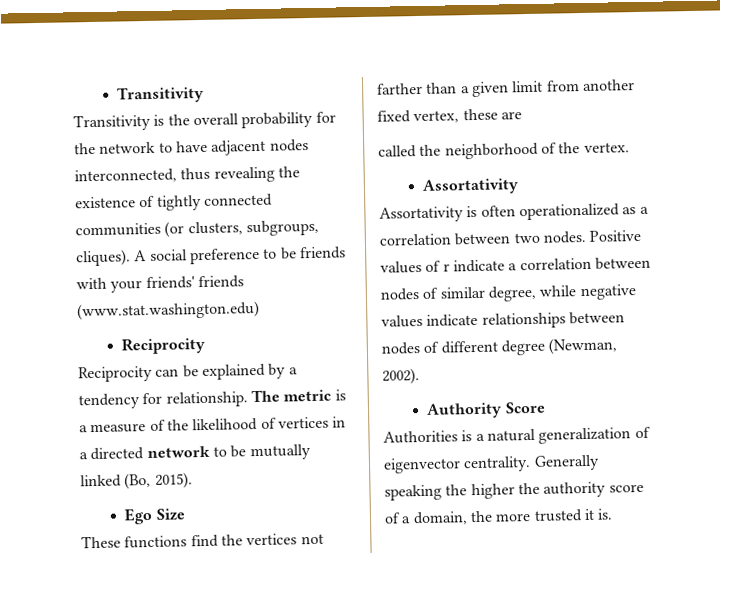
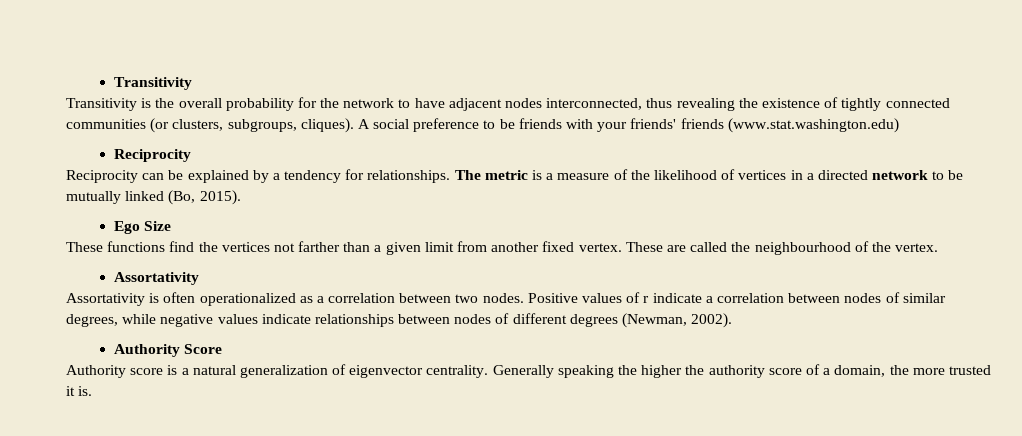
[165,391,248,408] relationship. -> [367,170,451,183] relationships.
[413,108,498,124] vertex, these -> [578,242,663,252] vertex. These
(522, 115) // -> (686, 248) none
[444,142,539,160] neighborhood -> [754,242,851,255] neighbourhood
[487,285,537,302] degree, -> [66,314,118,327] degrees,
[500,339,546,356] degree -> [569,314,618,327] degrees
[383,430,458,444] Authorities -> [66,365,164,378] Authority score

